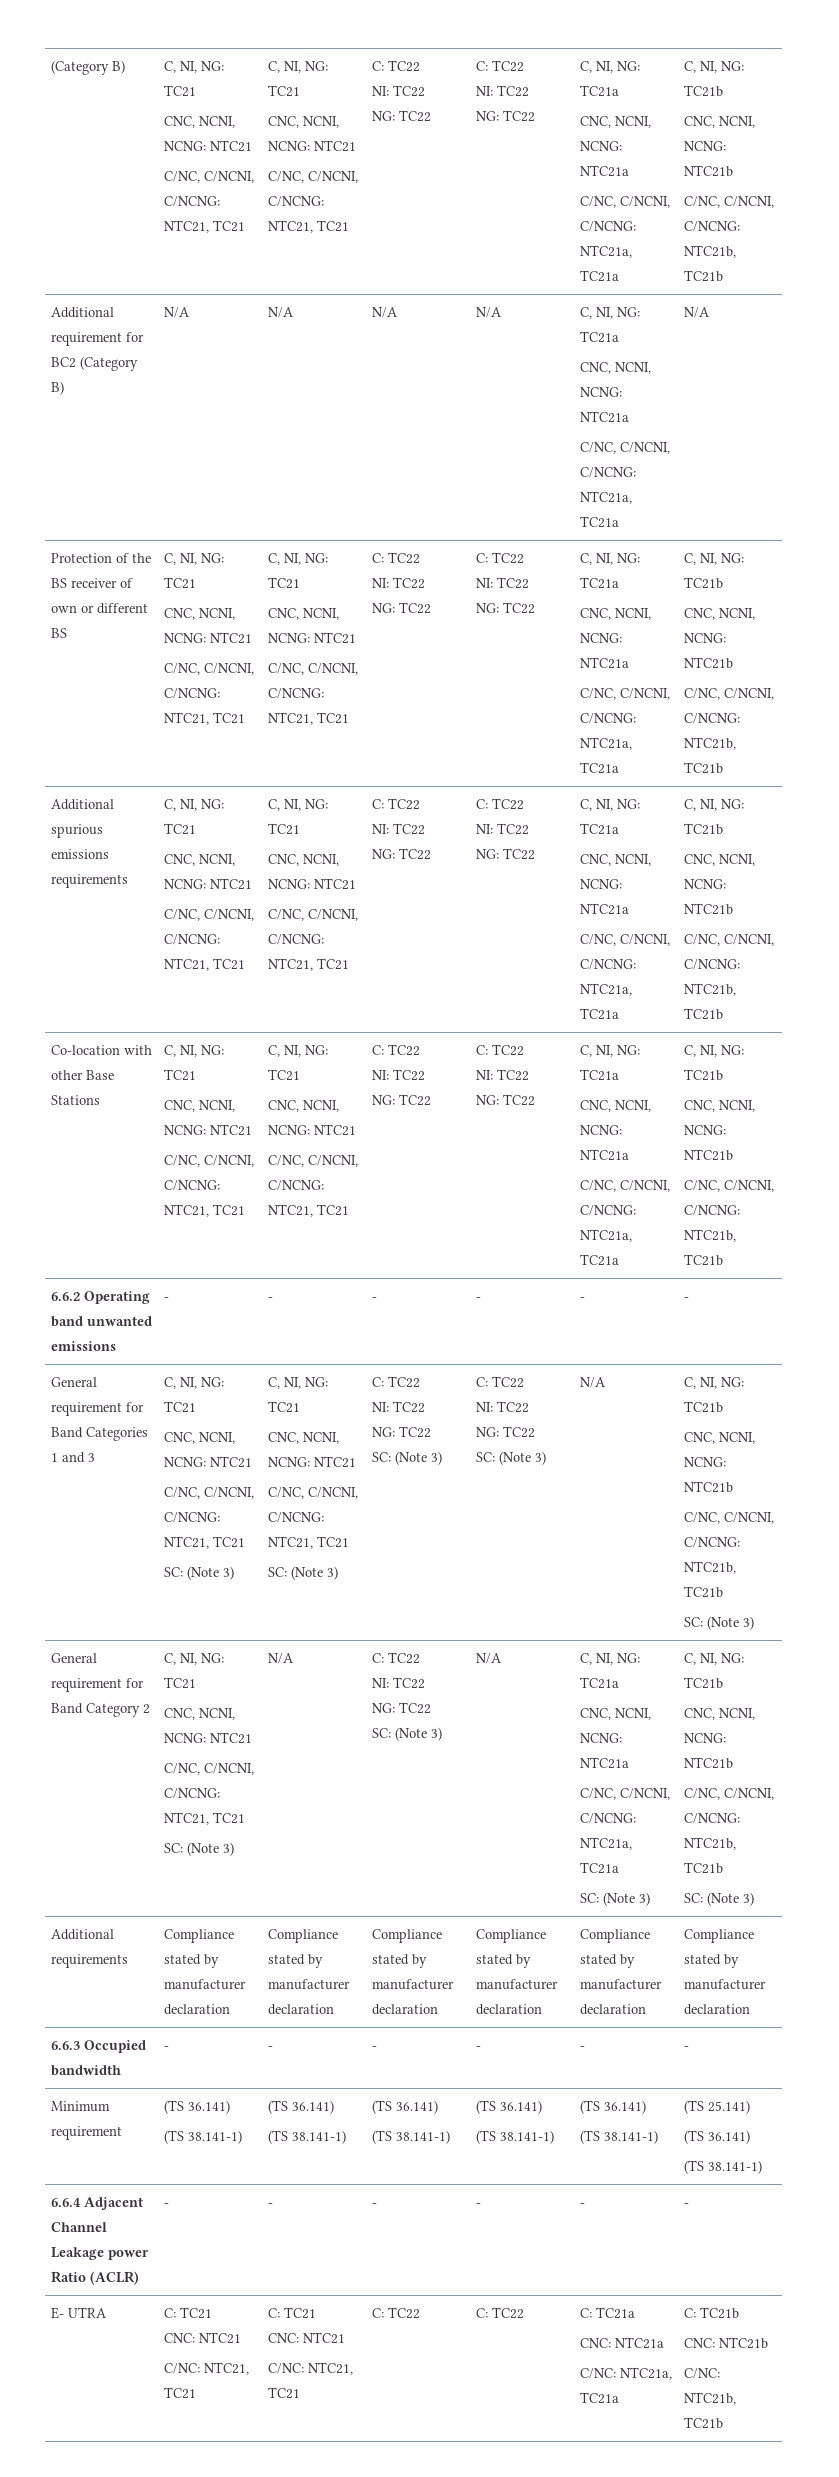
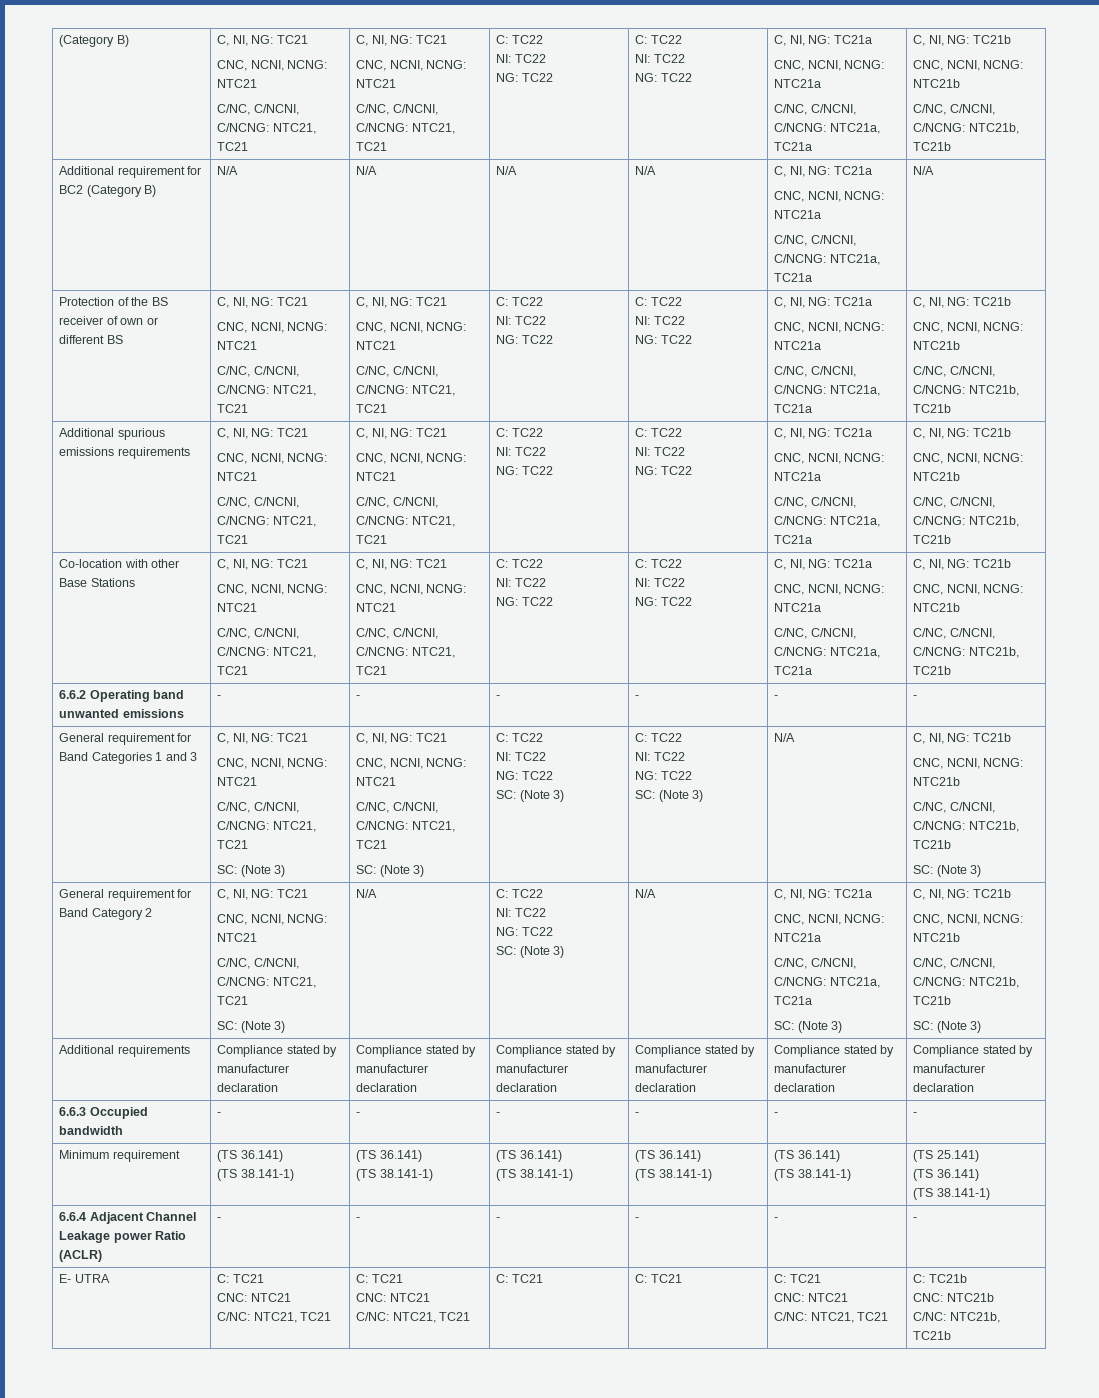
[388,2307,421,2319] [476,2307,525,2319] [580,2307,636,2319] [580,2337,665,2349] [580,2367,673,2380] [580,2392,620,2404] TC22 | C: TC22 | C: TC21a // CNC: NTC21a // C/NC: NTC21a, TC21a -> [511,1274,543,1283] [635,1274,682,1283] [774,1274,821,1283] [774,1293,848,1302] [774,1312,889,1323] TC21 | C: TC21 | C: TC21 // CNC: NTC21 // C/NC: NTC21, TC21

